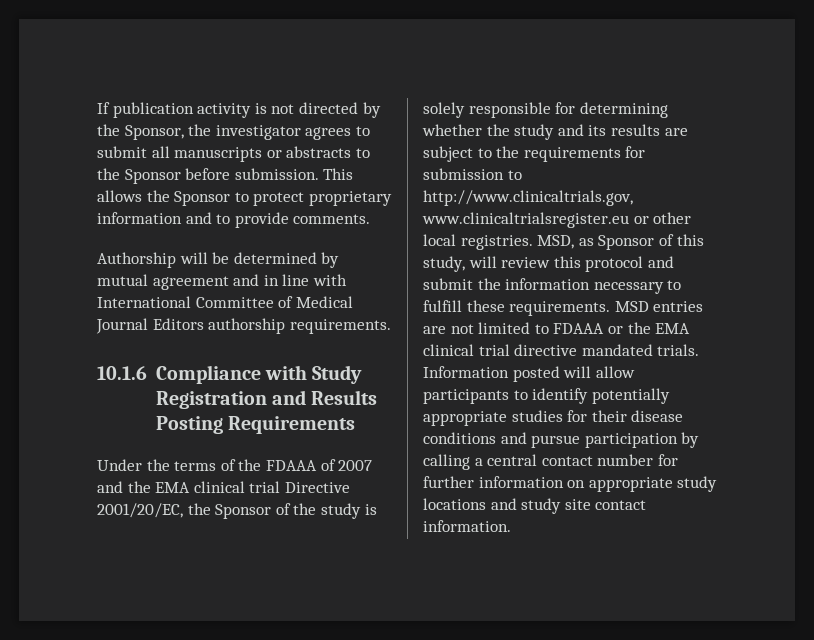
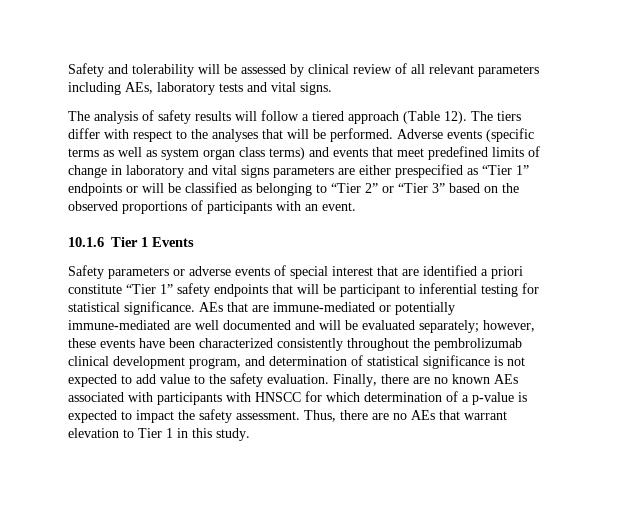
[97,102,381,118] [97,124,370,140] [97,146,370,162] [97,168,354,184] [97,190,392,206] [97,212,371,228] [97,252,340,268] [97,274,347,290] [97,296,353,308] [96,318,391,334] [97,365,363,384] [155,390,378,409] [155,416,355,434] [97,459,373,471] [97,481,350,493] [97,503,377,519] [423,102,668,118] [422,124,688,140] [423,146,646,162] [423,168,522,180] [423,190,633,206] [422,212,692,228] [423,234,704,250] [423,256,674,272] [423,278,682,294] [423,300,704,316] [423,322,691,334] [423,344,700,356] [423,366,635,382] [423,388,670,404] [423,410,684,426] [423,432,700,448] [423,454,678,470] [423,476,718,492] [423,498,647,514] [423,520,511,532] If publication activity is not directed by the Sponsor, the investigator agrees to submit all manuscripts or abstracts to the Sponsor before submission. This allows the Sponsor to protect proprietary information and to provide comments. // Authorship will be determined by mutual agreement and in line with International Committee of Medical Journal Editors authorship requirements. // 10.1.6 Compliance with Study Registration and Results Posting Requirements // Under the terms of the FDAAA of 2007 and the EMA clinical trial Directive 2001/20/EC, the Sponsor of the study is solely responsible for determining whether the study and its results are subject to the requirements for submission to http://www.clinicaltrials.gov, www.clinicaltrialsregister.eu or other local registries. MSD, as Sponsor of this study, will review this protocol and submit the information necessary to fulfill these requirements. MSD entries are not limited to FDAAA or the EMA clinical trial directive mandated trials. Information posted will allow participants to identify potentially appropriate studies for their disease conditions and pursue participation by calling a central contact number for further information on appropriate study locations and study site contact information. -> [68,63,539,77] [68,82,332,95] [68,110,521,124] [68,128,534,142] [68,146,540,160] [68,164,529,178] [68,182,519,196] [68,200,356,214] [68,237,194,247] [68,265,523,279] [68,283,539,297] [68,301,455,315] [68,320,535,333] [68,338,522,351] [68,355,525,369] [68,373,518,387] [68,391,527,405] [68,409,507,423] [68,428,250,441] Safety and tolerability will be assessed by clinical review of all relevant parameters including AEs, laboratory tests and vital signs. // The analysis of safety results will follow a tiered approach (Table 12). The tiers differ with respect to the analyses that will be performed. Adverse events (specific terms as well as system organ class terms) and events that meet predefined limits of change in laboratory and vital signs parameters are either prespecified as “Tier 1” endpoints or will be classified as belonging to “Tier 2” or “Tier 3” based on the observed proportions of participants with an event. // 10.1.6 Tier 1 Events // Safety parameters or adverse events of special interest that are identified a priori constitute “Tier 1” safety endpoints that will be participant to inferential testing for statistical significance. AEs that are immune-mediated or potentially immune-mediated are well documented and will be evaluated separately; however, these events have been characterized consistently throughout the pembrolizumab clinical development program, and determination of statistical significance is not expected to add value to the safety evaluation. Finally, there are no known AEs associated with participants with HNSCC for which determination of a p-value is expected to impact the safety assessment. Thus, there are no AEs that warrant elevation to Tier 1 in this study.

